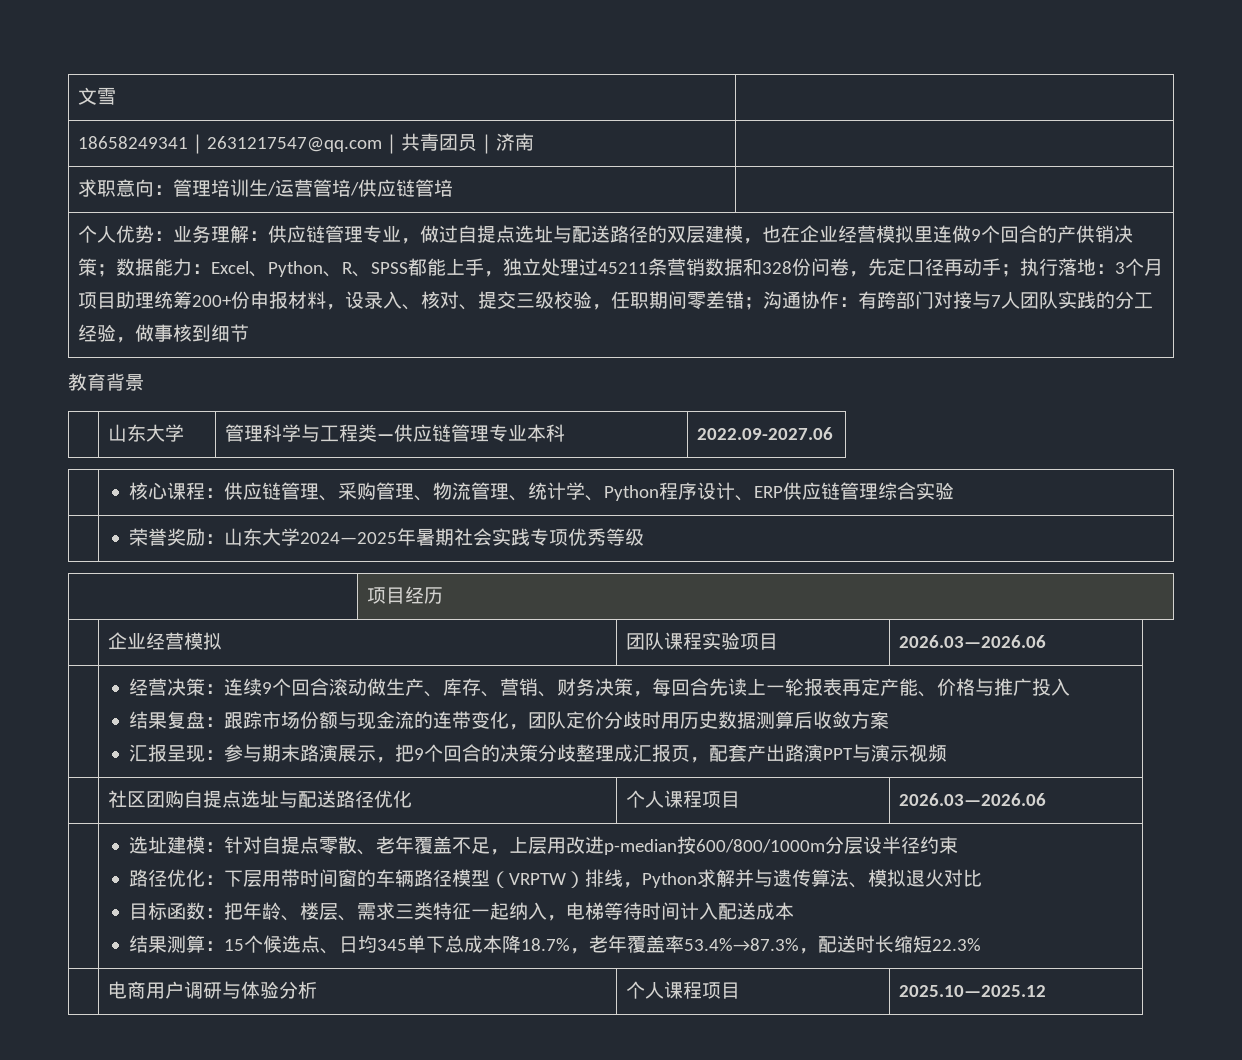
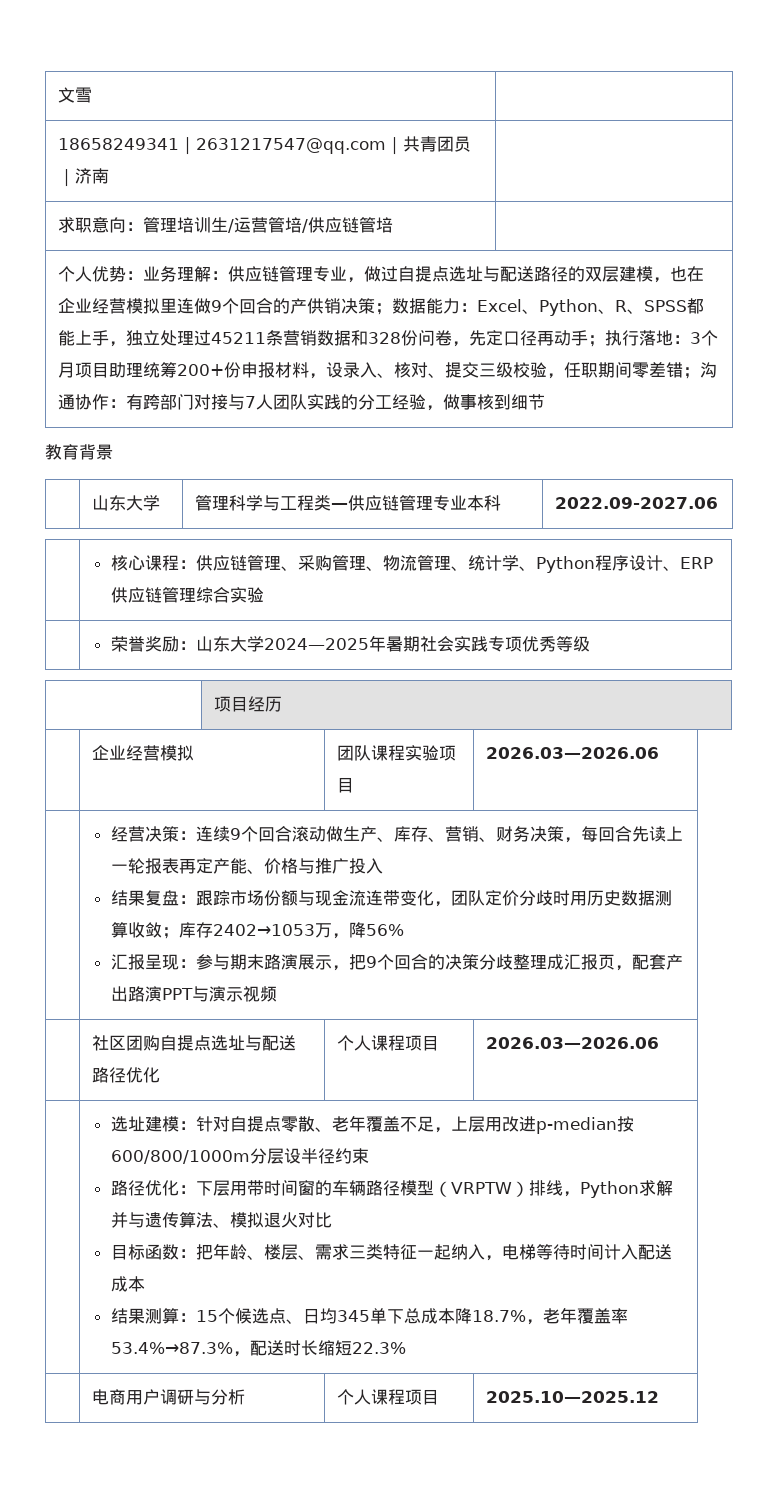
[413,711,433,729] 的 -> (366, 898) none
[793,711,889,729] 后收敛方案 -> [127,922,404,939] 收敛；库存2402→1053万，降56%
[241,981,280,999] 体验 -> (211, 1397) none

